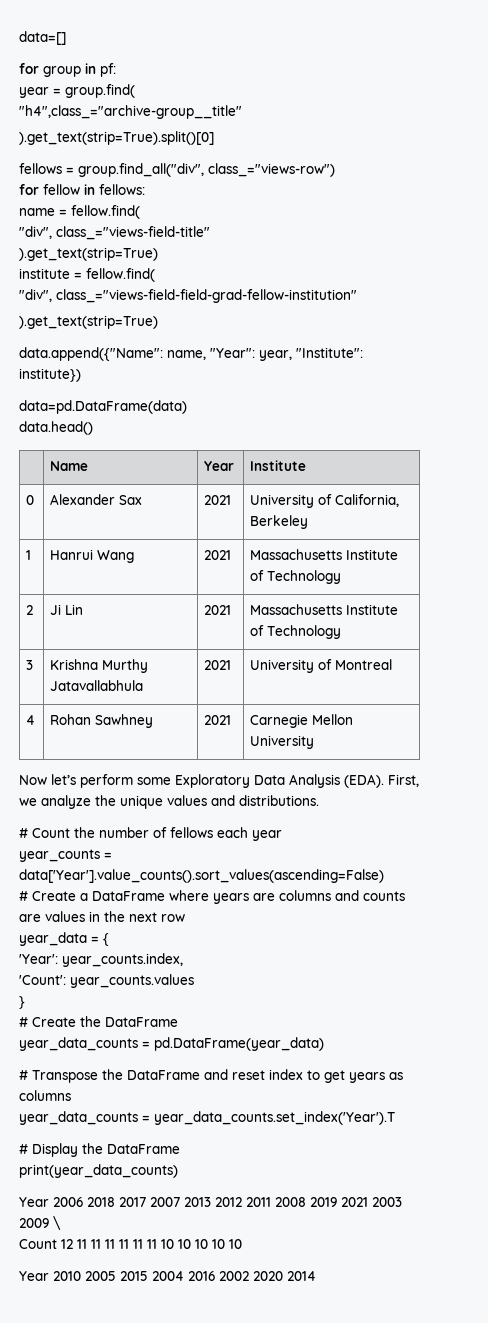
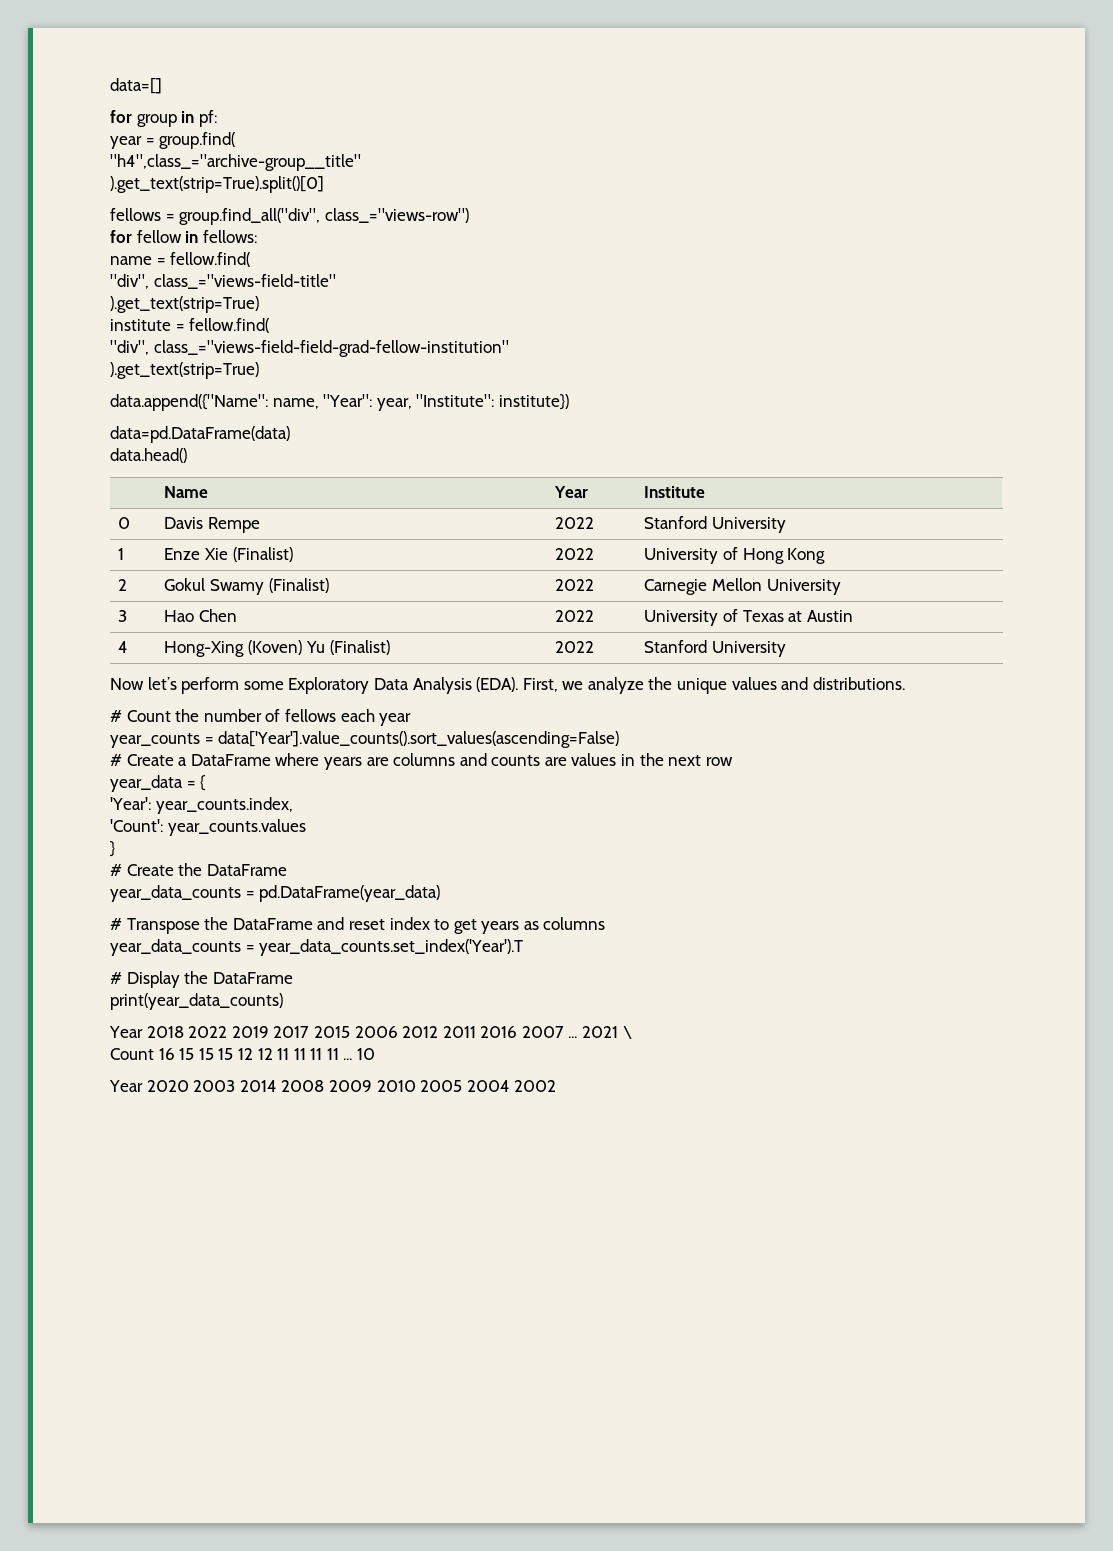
[50,494,143,505] [204,495,232,505] [250,494,400,508] [250,515,309,529] [26,550,32,560] [50,549,135,563] [204,550,232,560] [250,549,399,560] [250,570,342,584] [26,605,34,615] [50,604,84,615] [204,605,232,615] [250,604,399,615] [250,625,342,639] [26,660,34,670] [50,659,149,673] [50,680,144,691] [204,660,232,670] [250,659,393,673] [26,715,36,725] [50,714,154,728] [204,715,232,725] [250,714,354,728] Alexander Sax | 2021 | University of California, Berkeley // 1 | Hanrui Wang | 2021 | Massachusetts Institute of Technology // 2 | Ji Lin | 2021 | Massachusetts Institute of Technology // 3 | Krishna Murthy Jatavallabhula | 2021 | University of Montreal // 4 | Rohan Sawhney | 2021 | Carnegie Mellon -> [164,517,260,533] [555,517,595,529] [644,516,786,533] [118,548,125,560] [164,547,293,562] [555,548,595,560] [644,547,826,564] [118,579,128,591] [164,578,329,595] [555,579,595,591] [644,578,841,595] [118,610,128,622] [164,609,237,622] [555,610,595,622] [644,609,853,626] [118,641,129,653] [164,640,391,657] [555,641,595,653] [644,640,708,653] Davis Rempe | 2022 | Stanford University // 1 | Enze Xie (Finalist) | 2022 | University of Hong Kong // 2 | Gokul Swamy (Finalist) | 2022 | Carnegie Mellon University // 3 | Hao Chen | 2022 | University of Texas at Austin // 4 | Hong-Xing (Koven) Yu (Finalist) | 2022 | Stanford
[53,1197,402,1207] [19,1216,61,1230] [19,1239,57,1249] 2006 2018 2017 2007 2013 2012 2011 2008 2019 2021 2003 2009 \ // Count -> [146,1026,632,1039] [110,1048,253,1060] 2018 2022 2019 2017 2015 2006 2012 2011 2016 2007 ... 2021 \ // Count 16 15 15 15 12
[133,1239,242,1249] [19,1271,316,1281] 11 11 10 10 10 10 10 // Year 2010 2005 2015 2004 2016 2002 2020 2014 -> [343,1048,376,1060] [109,1080,557,1092] ... 10 // Year 2020 2003 2014 2008 2009 2010 2005 2004 2002

